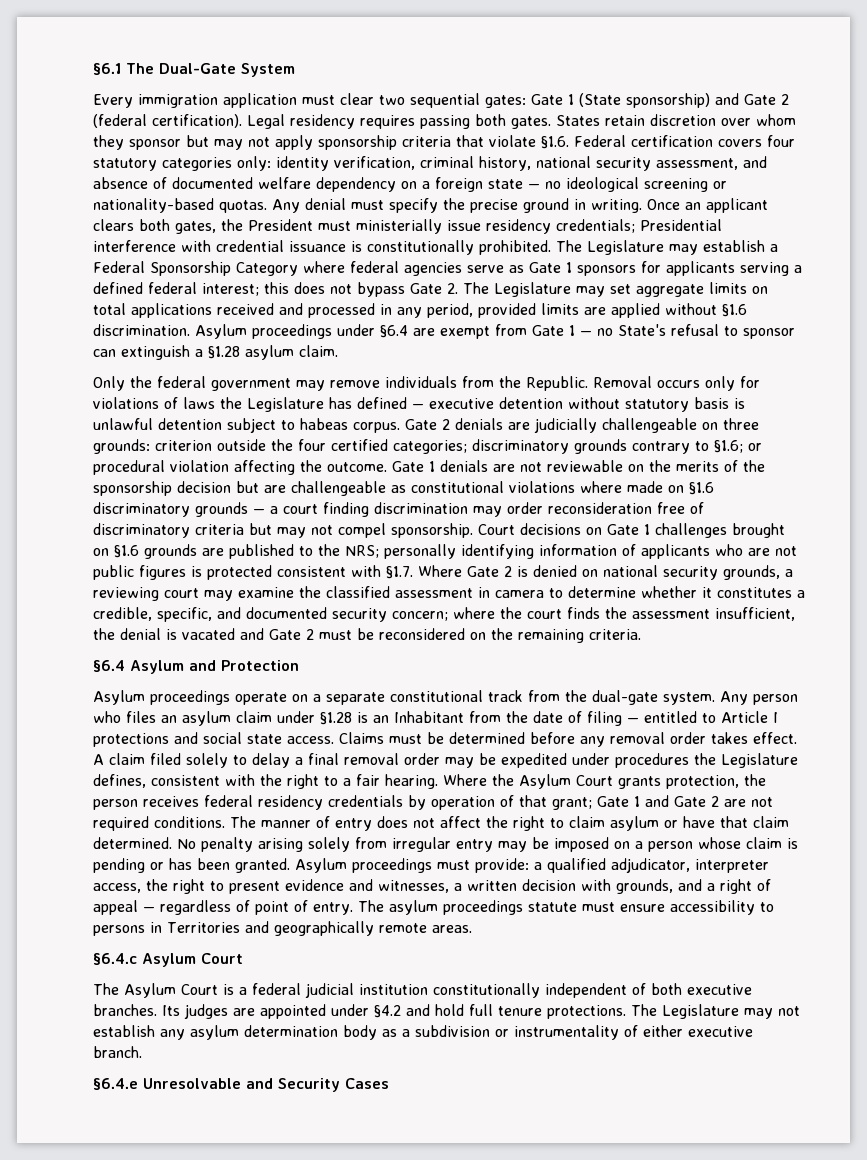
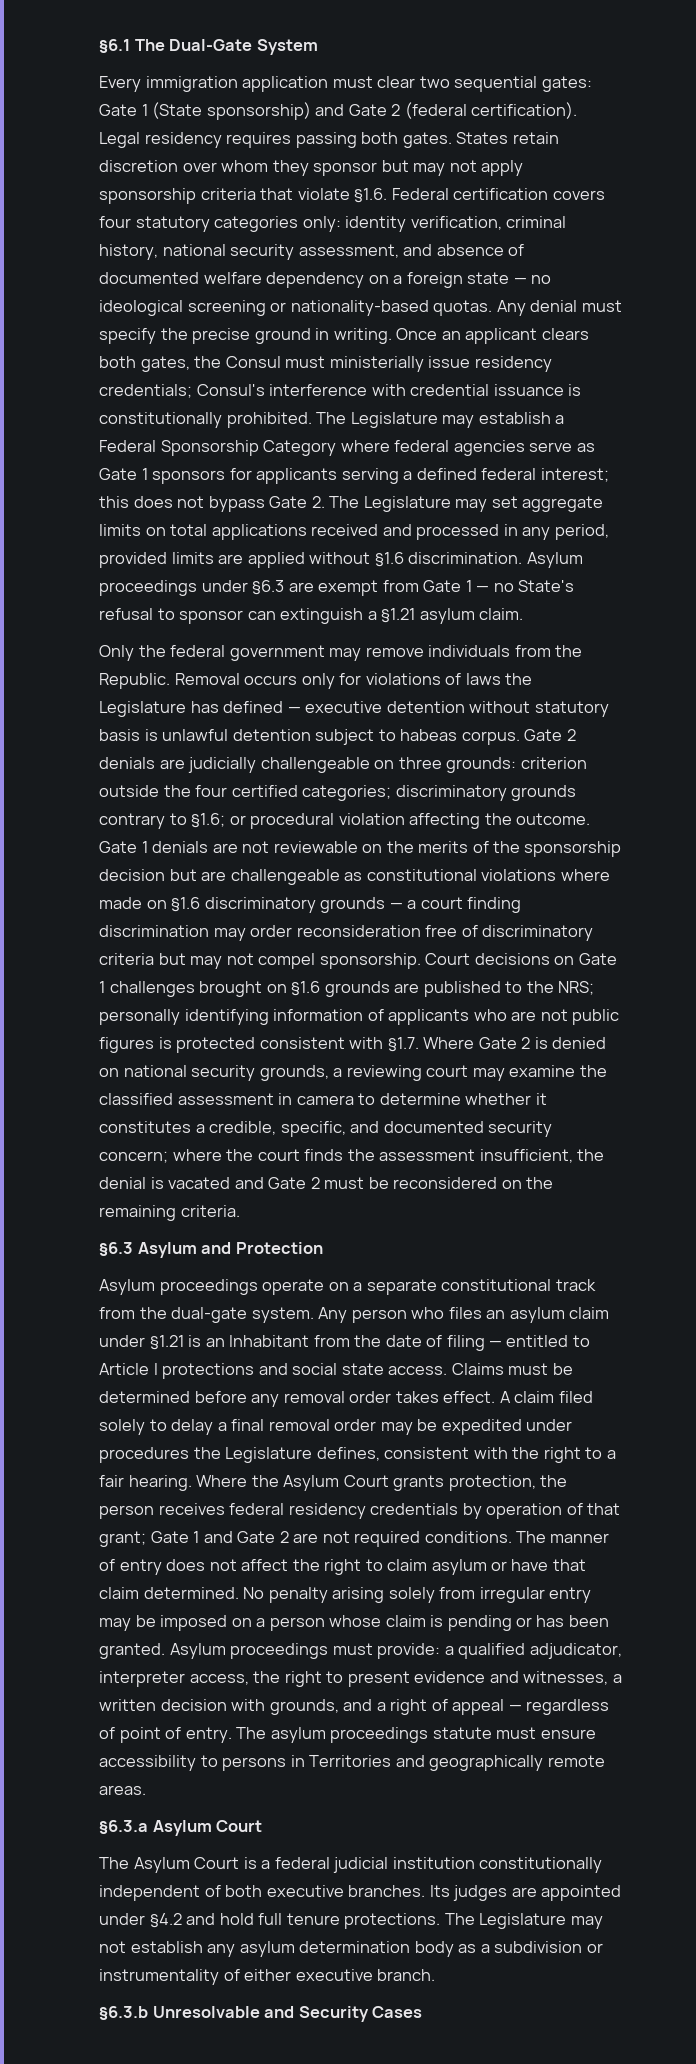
[247,219,313,231] President -> [225,356,281,368] Consul
[639,219,722,231] Presidential -> [196,384,265,396] Consul's
[379,325,408,338] §6.4 -> [252,580,285,595] §6.3
[207,346,240,359] §1.28 -> [381,608,416,623] §1.21
[92,660,125,672] §6.4 -> [99,1242,134,1256] §6.3
[319,712,352,725] §1.28 -> [149,1335,184,1350] §1.21
[92,953,137,965] §6.4.c -> [99,1820,149,1834] §6.3.a
[92,1078,138,1090] §6.4.e -> [99,2006,149,2020] §6.3.b

